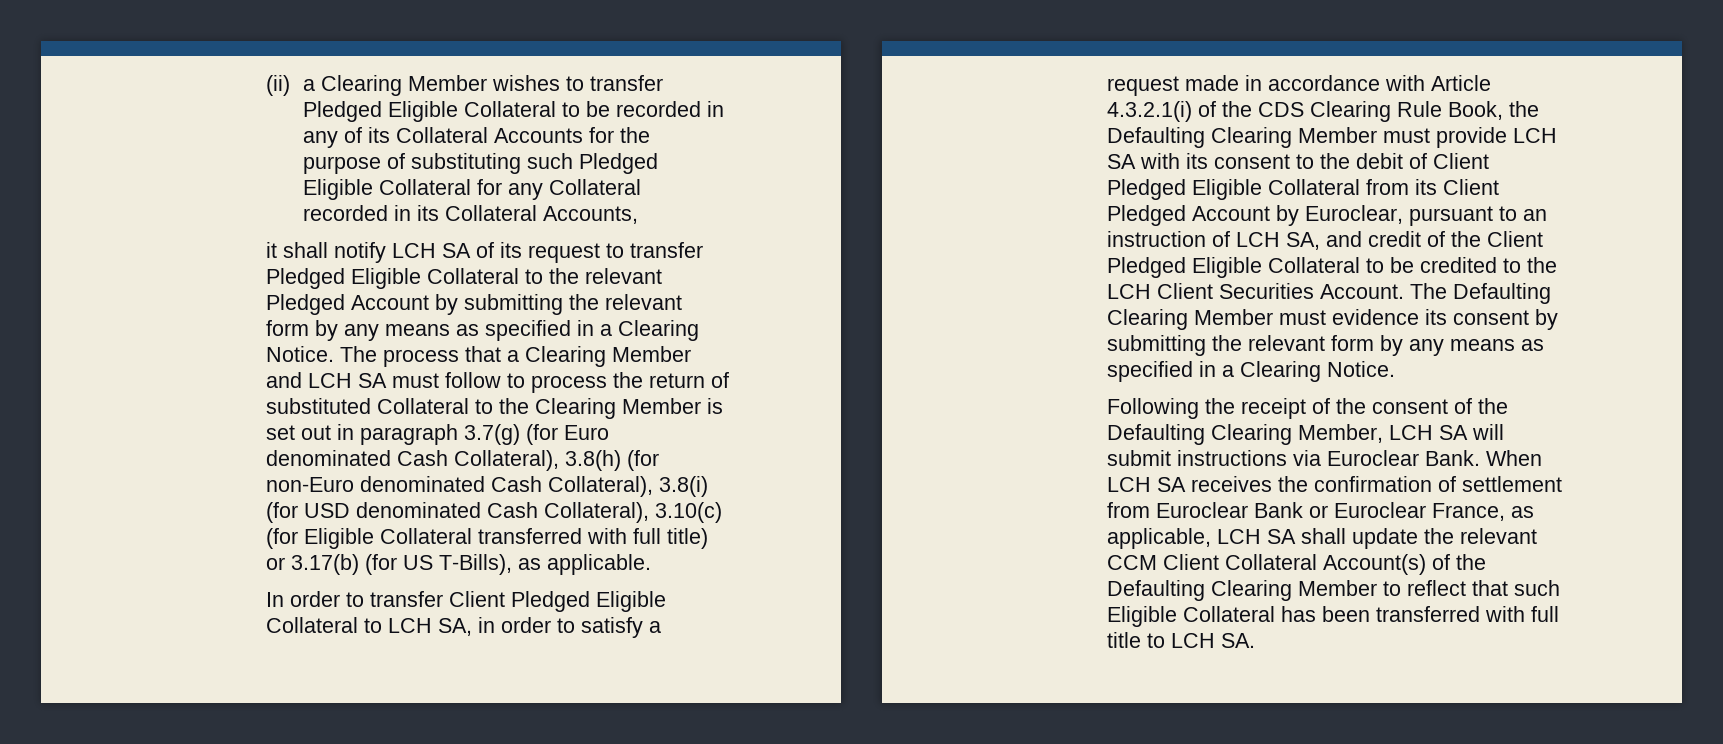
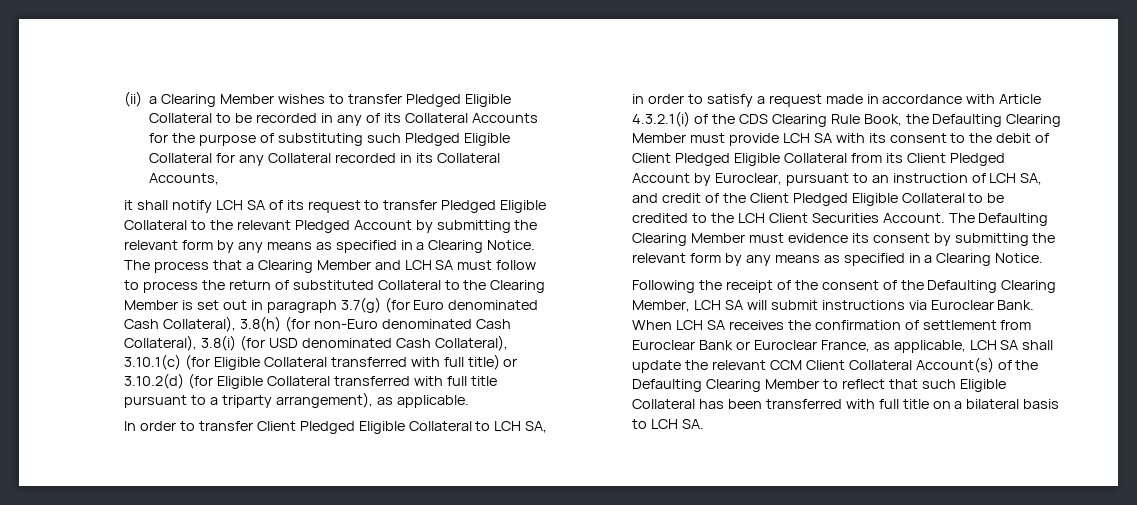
[654,502,722,523] 3.10(c) -> [124,354,182,370] 3.10.1(c)
[290,554,512,575] 3.17(b) (for US T-Bills), -> [124,373,497,389] [124,392,373,408] 3.10.2(d) (for Eligible Collateral transferred with full title pursuant to a triparty arrangement),
(1141, 640) none -> [932,399,1060,409] on a bilateral basis

